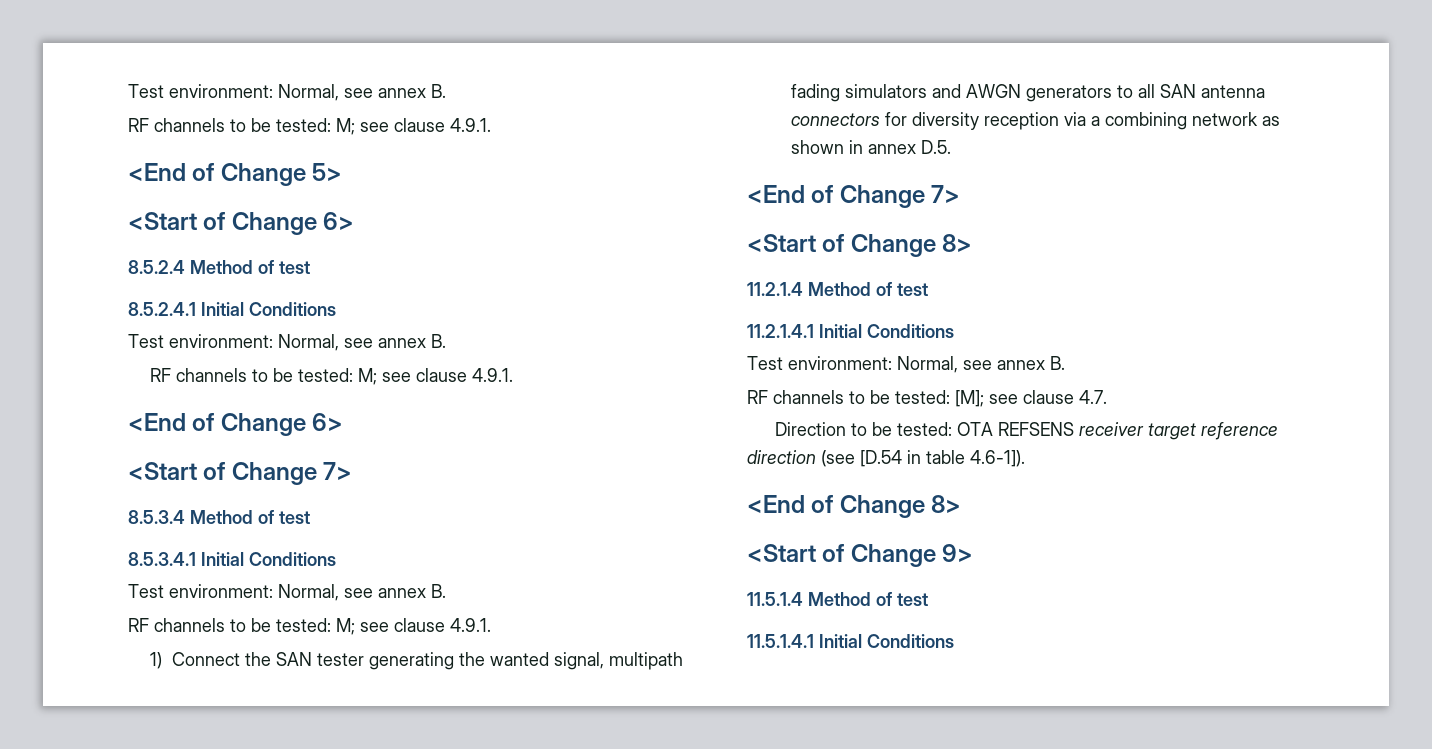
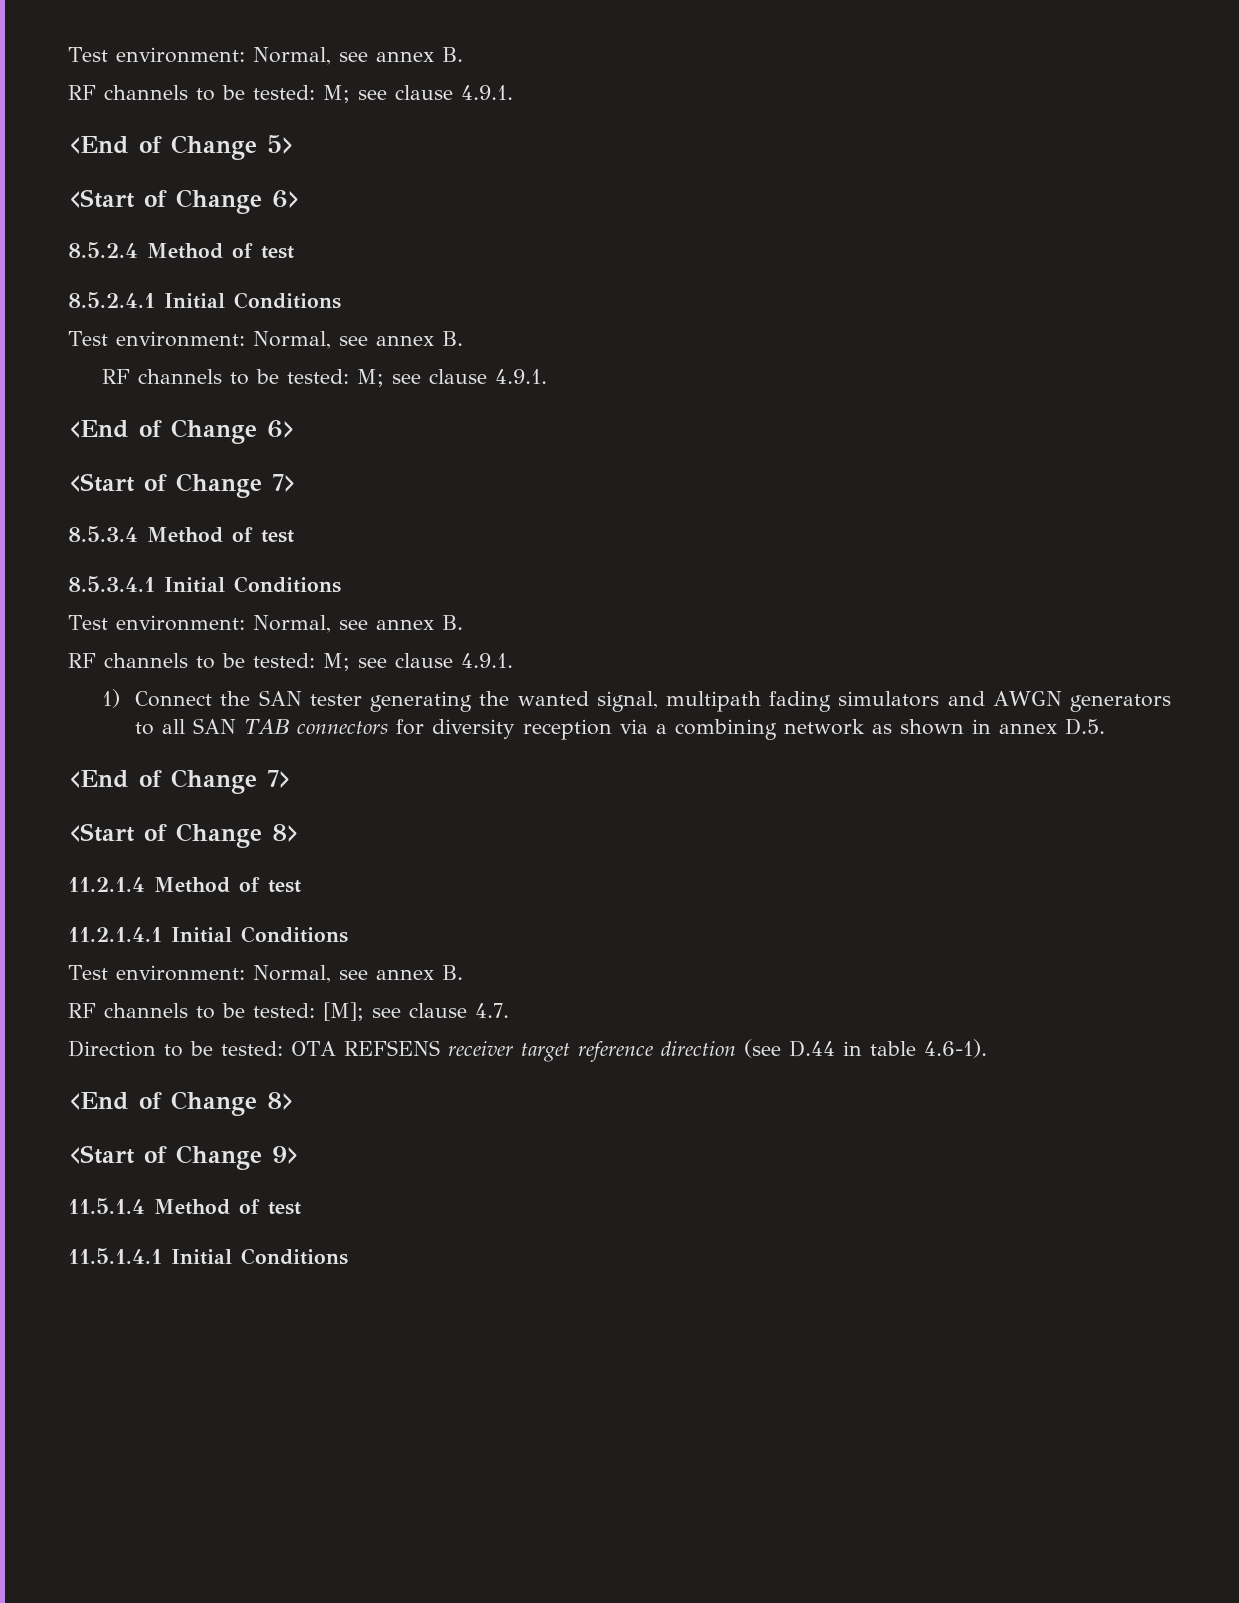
[1200,85,1265,98] antenna -> [244,719,290,734] TAB
[860,450,902,467] [D.54 -> [788,1040,835,1057] D.44
[970,450,1025,467] 4.6-1]). -> [923,1039,987,1058] 4.6-1).

